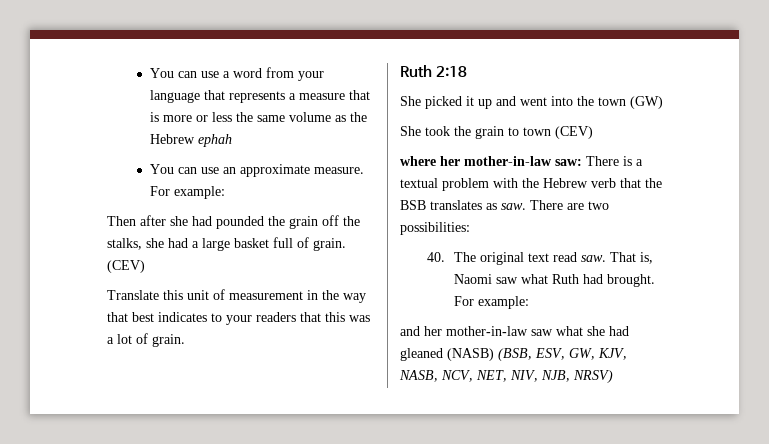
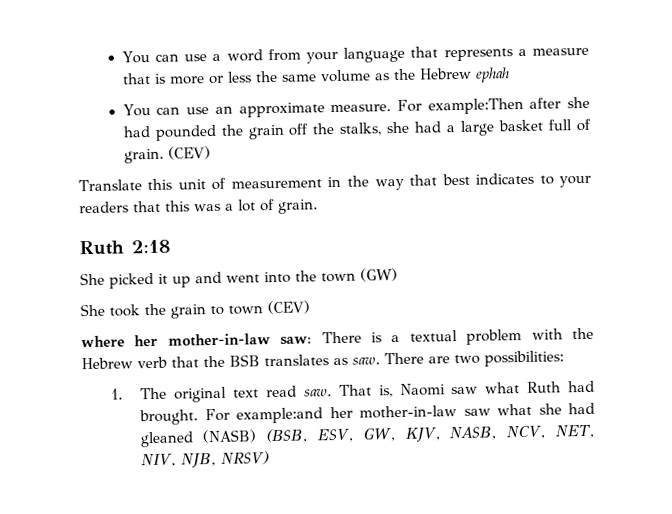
[173,186,225,199] [107,216,136,226] example: // Then -> [427,97,524,115] example:Then
[427,252,446,262] 40. -> [111,388,124,400] 1.
[478,296,530,309] [400,326,420,336] example: // and -> [236,407,324,424] example:and

